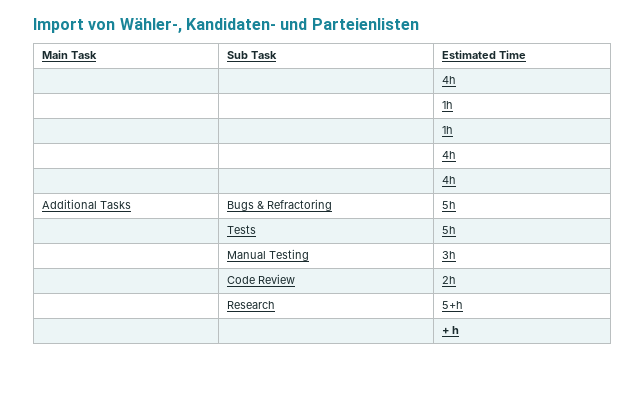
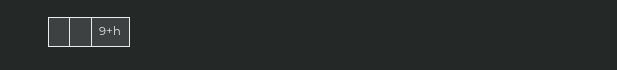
[33,18,419,33] [41,50,97,59] [226,51,277,59] [441,50,526,59] [441,76,456,84] [441,101,453,109] [441,126,453,134] [441,151,456,159] [441,176,456,184] [41,199,131,209] [226,199,332,211] [441,201,456,209] [226,225,256,234] [441,226,456,234] [226,249,309,261] [441,251,456,259] [226,274,295,284] [441,276,456,284] [226,301,275,309] [441,301,463,309] [441,326,459,334] Import von Wähler-, Kandidaten- und Parteienlisten // Main Task | Sub Task | Estimated Time // | | 4h // | | 1h // | | 1h // | | 4h // | | 4h // Additional Tasks | Bugs & Refractoring | 5h // | Tests | 5h // | Manual Testing | 3h // | Code Review | 2h // | Research | 5+h // | | + h -> [98,26,121,35] | | 9+h

